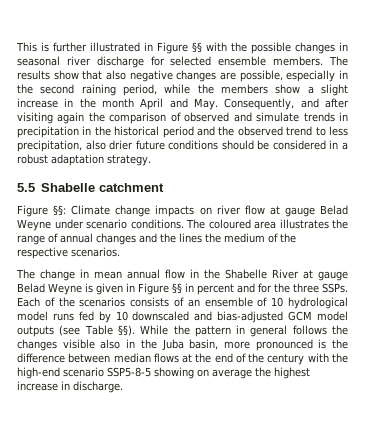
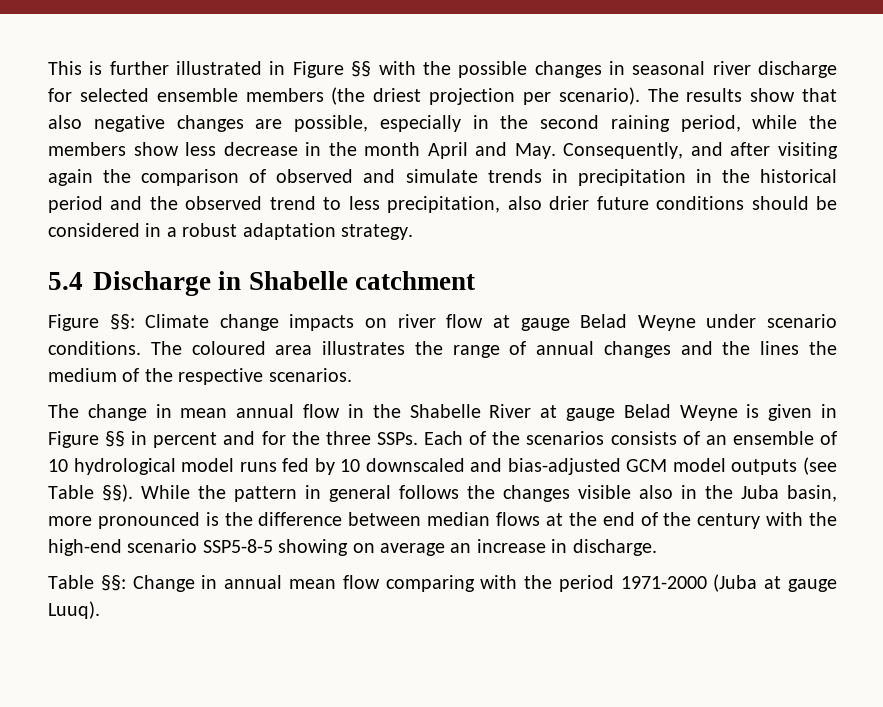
[273,56,324,66] members. -> [245,87,640,105] members (the driest projection per scenario).
[307,84,348,96] [17,98,58,108] a slight increase -> [185,142,298,156] less decrease
[17,183,35,192] 5.5 -> [48,271,242,296] 5.4 Discharge in
[255,367,310,379] the highest -> [450,543,472,553] an
(123, 387) none -> [48,574,838,592] [48,601,100,619] // Table §§: Change in annual mean flow comparing with the period 1971-2000 (Juba at gauge Luuq).

